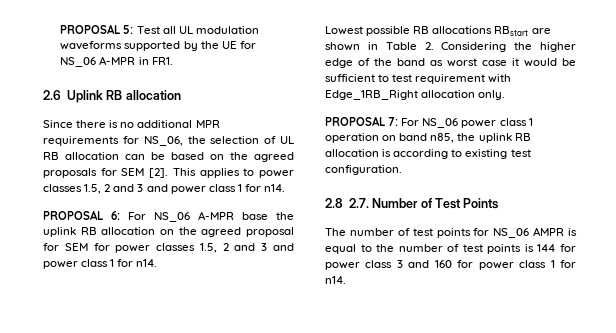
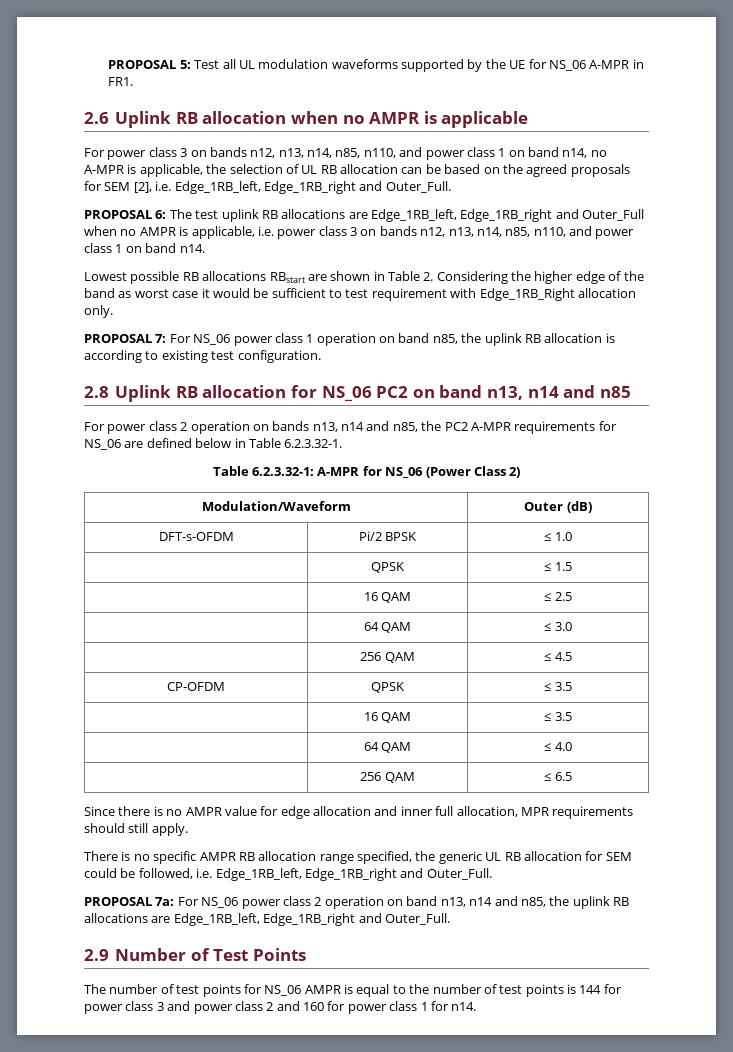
[43,120,220,128] [43,136,183,146] // Since there is no additional MPR requirements for NS_06, -> [291,111,529,128] [84,147,607,160] [84,164,203,177] when no AMPR is applicable // For power class 3 on bands n12, n13, n14, n85, n110, and power class 1 on band n14, no A-MPR is applicable,
[149,168,294,178] [43,184,286,194] [43,210,294,222] [43,227,294,237] [43,243,294,253] [43,259,134,269] [2]. This applies to power classes 1.5, 2 and 3 and power class 1 for n14. // PROPOSAL 6: For NS_06 A-MPR base the uplink RB allocation on the agreed proposal for SEM for power classes 1.5, 2 and 3 and power class 1 for -> [133,181,451,194] [84,209,645,222] [84,226,635,239] [84,243,177,253] [2], i.e. Edge_1RB_left, Edge_1RB_right and Outer_Full. // PROPOSAL 6: The test uplink RB allocations are Edge_1RB_left, Edge_1RB_right and Outer_Full when no AMPR is applicable, i.e. power class 3 on bands n12, n13, n14, n85, n110, and power class 1 on band
[348,198,369,208] 2.7. -> [115,385,631,402] [84,421,617,434] [84,438,343,450] [212,466,521,478] [201,501,351,511] [524,501,592,513] [158,532,234,541] [358,531,417,541] [544,532,572,541] [371,562,405,573] [544,562,572,571] [363,592,412,603] [544,592,572,601] [363,622,412,633] [544,622,572,631] [360,652,415,663] [544,652,572,661] [167,682,225,691] [371,682,405,693] [544,682,572,691] [363,712,412,723] [544,712,572,721] [363,742,412,753] [544,742,572,751] [360,772,415,783] [544,772,572,781] [84,806,634,819] [84,823,188,836] [84,851,632,864] [84,868,492,881] [84,896,629,909] [84,913,450,926] [84,949,109,961] Uplink RB allocation for NS_06 PC2 on band n13, n14 and n85 // For power class 2 operation on bands n13, n14 and n85, the PC2 A-MPR requirements for NS_06 are defined below in Table 6.2.3.32-1. // Table 6.2.3.32-1: A-MPR for NS_06 (Power Class 2) // Modulation/Waveform | Outer (dB) // DFT-s-OFDM | Pi/2 BPSK | ≤ 1.0 // | QPSK | ≤ 1.5 // | 16 QAM | ≤ 2.5 // | 64 QAM | ≤ 3.0 // | 256 QAM | ≤ 4.5 // CP-OFDM | QPSK | ≤ 3.5 // | 16 QAM | ≤ 3.5 // | 64 QAM | ≤ 4.0 // | 256 QAM | ≤ 6.5 // Since there is no AMPR value for edge allocation and inner full allocation, MPR requirements should still apply. // There is no specific AMPR RB allocation range specified, the generic UL RB allocation for SEM could be followed, i.e. Edge_1RB_left, Edge_1RB_right and Outer_Full. // PROPOSAL 7a: For NS_06 power class 2 operation on band n13, n14 and n85, the uplink RB allocations are Edge_1RB_left, Edge_1RB_right and Outer_Full. // 2.9
(430, 264) none -> [193,1001,300,1014] power class 2 and

